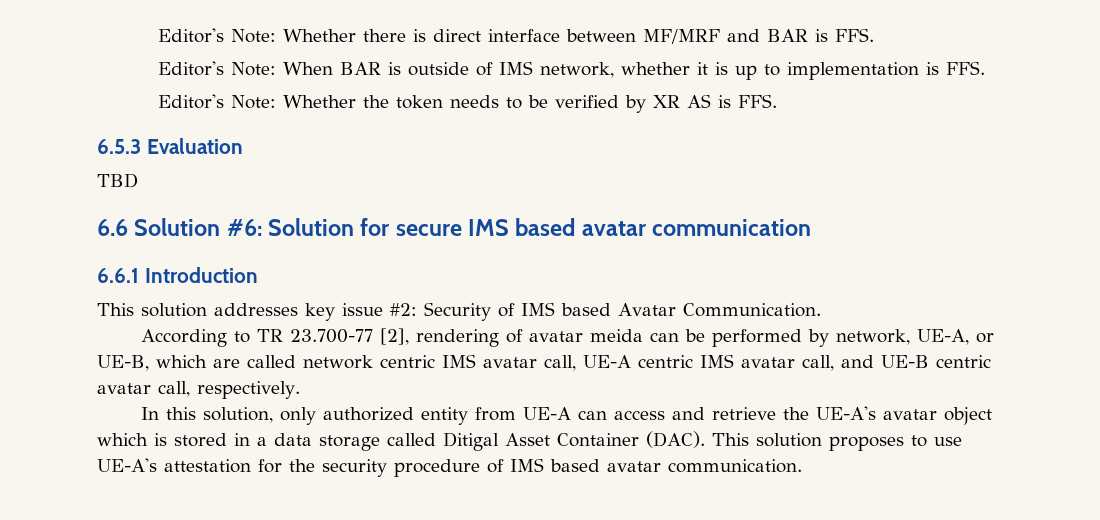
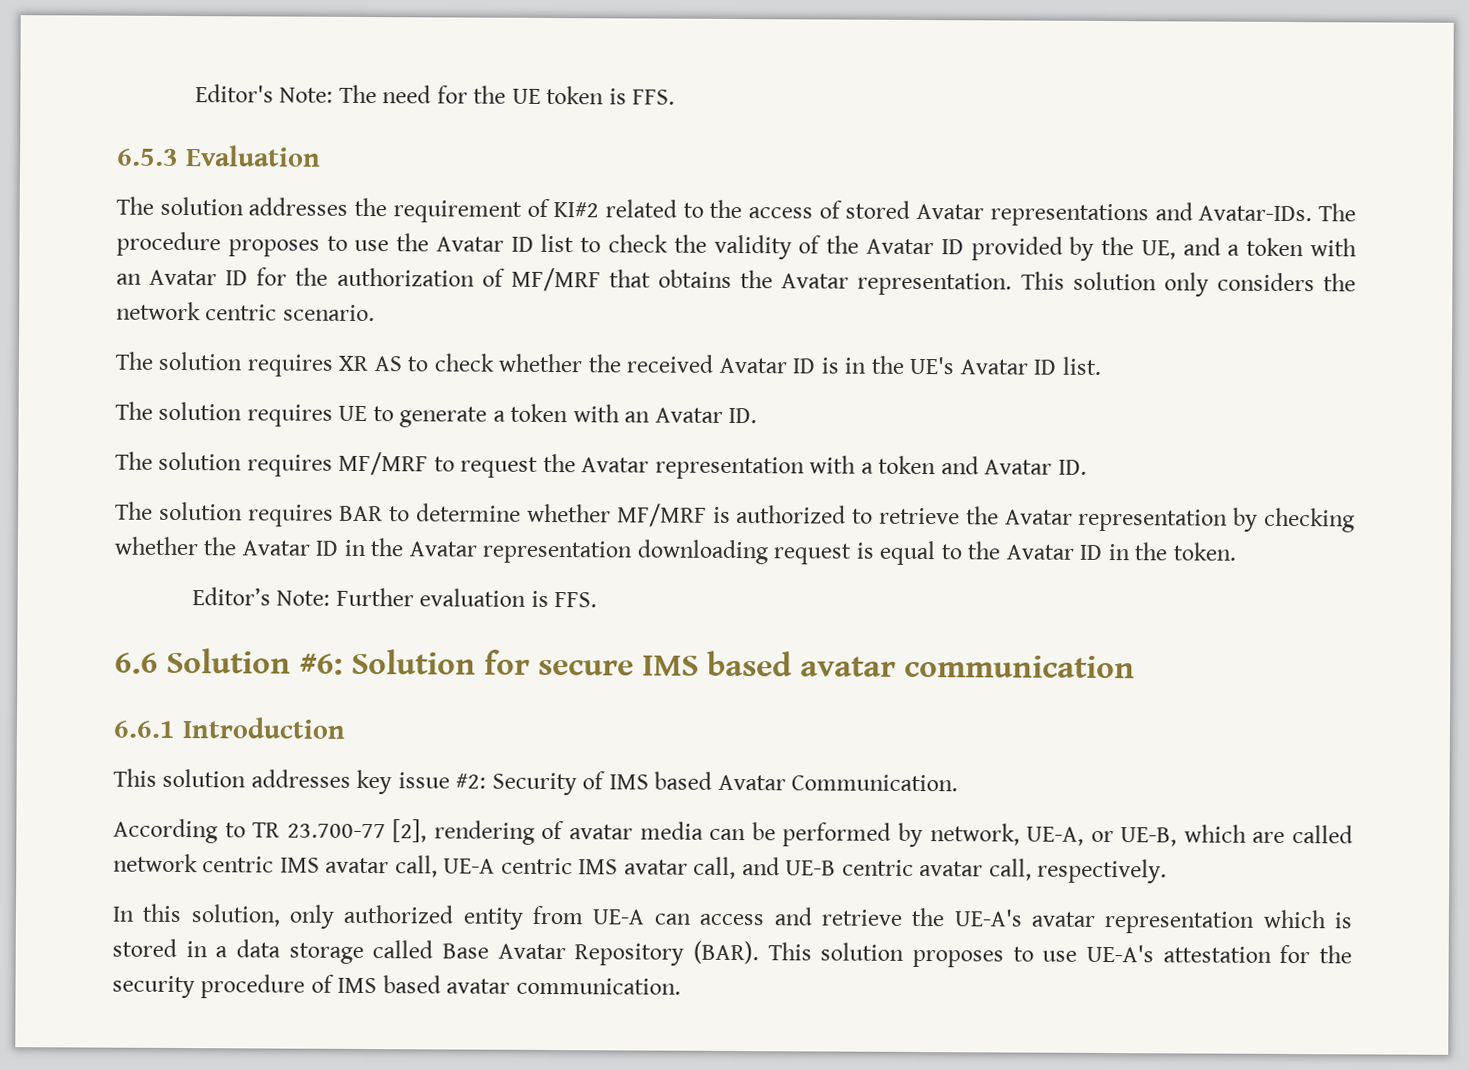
[157,28,874,44] [157,61,985,80] [157,94,777,113] [97,138,243,154] [97,173,138,188] Editor's Note: Whether there is direct interface between MF/MRF and BAR is FFS. // Editor's Note: When BAR is outside of IMS network, whether it is up to implementation is FFS. // Editor's Note: Whether the token needs to be verified by XR AS is FFS. // 6.5.3 Evaluation // TBD -> [194,84,676,105] [116,145,321,167] [116,196,1357,227] [116,231,1357,261] [116,267,1356,297] [116,301,375,322] [115,351,1101,377] [115,401,758,428] [115,451,1087,480] [115,501,1355,533] [114,536,1236,566] [191,587,598,608] Editor's Note: The need for the UE token is FFS. // 6.5.3 Evaluation // The solution addresses the requirement of KI#2 related to the access of stored Avatar representations and Avatar-IDs. The procedure proposes to use the Avatar ID list to check the validity of the Avatar ID provided by the UE, and a token with an Avatar ID for the authorization of MF/MRF that obtains the Avatar representation. This solution only considers the network centric scenario. // The solution requires XR AS to check whether the received Avatar ID is in the UE's Avatar ID list. // The solution requires UE to generate a token with an Avatar ID. // The solution requires MF/MRF to request the Avatar representation with a token and Avatar ID. // The solution requires BAR to determine whether MF/MRF is authorized to retrieve the Avatar representation by checking whether the Avatar ID in the Avatar representation downloading request is equal to the Avatar ID in the token. // Editor’s Note: Further evaluation is FFS.
[589,329,643,342] meida -> [639,821,704,840] media
[943,407,992,425] object -> [1104,911,1255,934] representation
[443,431,705,451] Ditigal Asset Container (DAC). -> [442,940,759,966] Base Avatar Repository (BAR).

